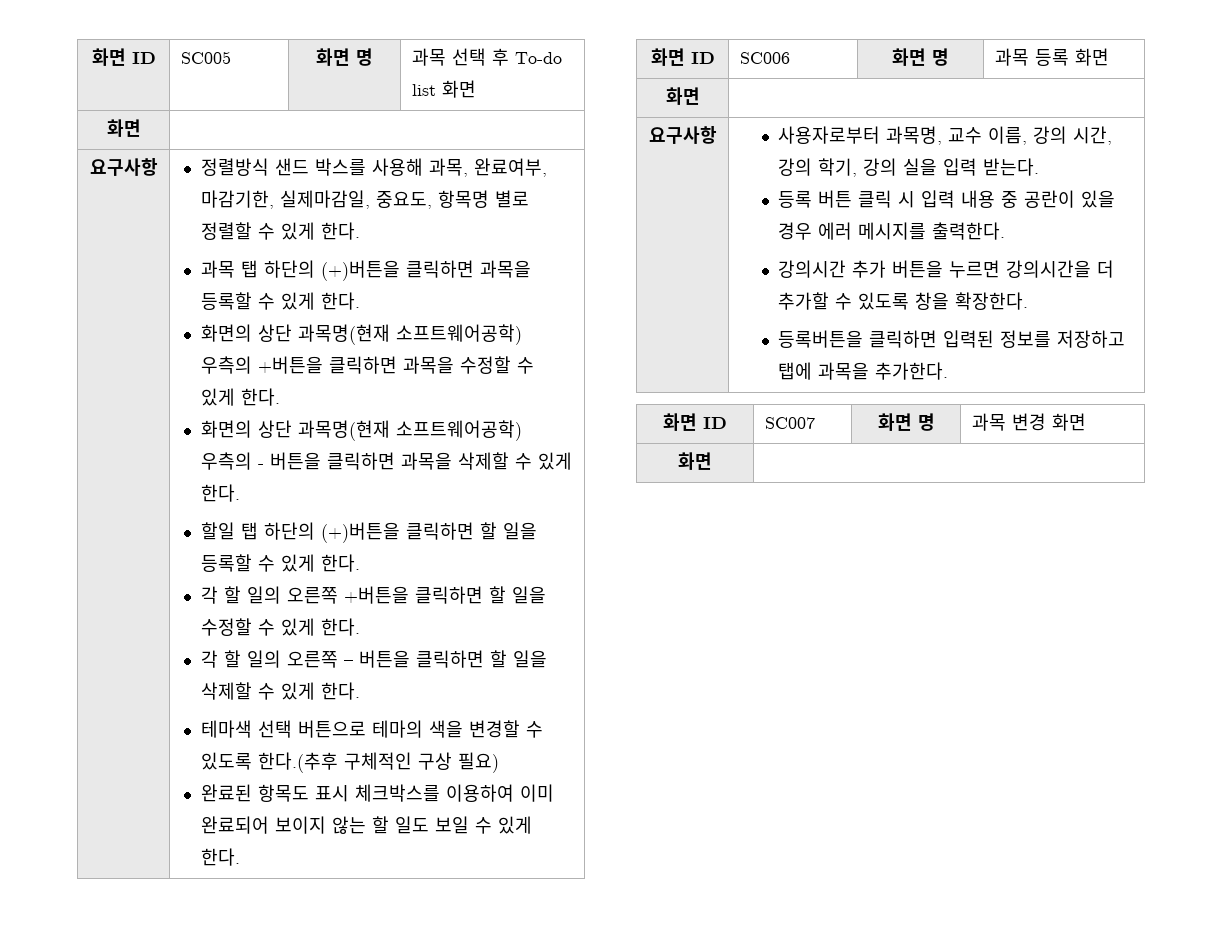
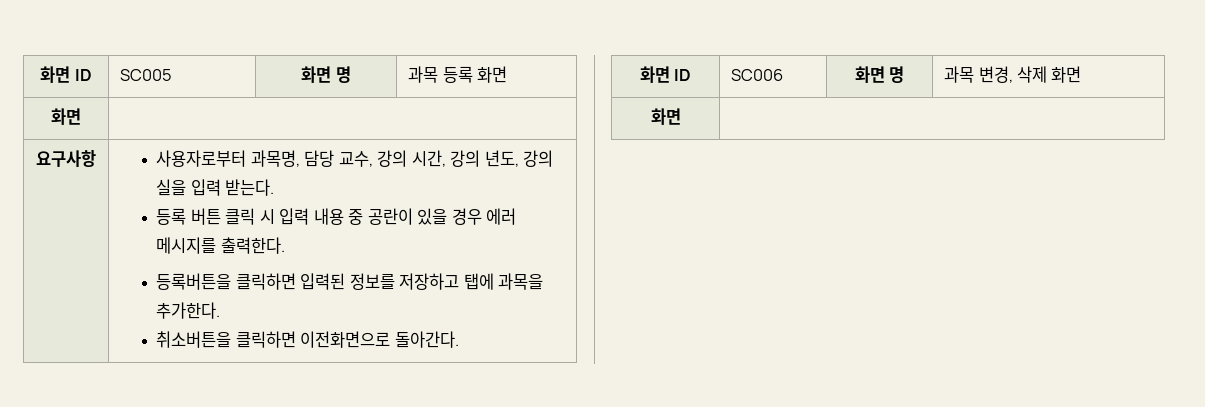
[411,48,562,66] [411,80,476,98] [106,119,141,137] [89,158,158,176] [200,158,547,177] [200,190,529,209] [200,222,360,240] [200,260,531,281] [200,292,360,310] [200,324,522,345] [200,356,534,374] [200,388,280,406] [200,420,522,441] [200,452,572,470] [200,484,240,502] [200,522,537,543] [200,554,360,572] [200,586,546,604] [200,618,360,636] [200,650,547,668] [200,682,360,700] [200,720,543,738] [200,752,499,773] [200,784,554,802] [200,816,532,834] [200,848,240,866] [650,48,715,66] [739,52,790,64] [892,48,949,66] | 과목 선택 후 To-do list 화면 // 화면 | // 요구사항 | 정렬방식 샌드 박스를 사용해 과목, 완료여부, 마감기한, 실제마감일, 중요도, 항목명 별로 정렬할 수 있게 한다. // 과목 탭 하단의 (+)버튼을 클릭하면 과목을 등록할 수 있게 한다. // 화면의 상단 과목명(현재 소프트웨어공학) 우측의 +버튼을 클릭하면 과목을 수정할 수 있게 한다. // 화면의 상단 과목명(현재 소프트웨어공학) 우측의 - 버튼을 클릭하면 과목을 삭제할 수 있게 한다. // 할일 탭 하단의 (+)버튼을 클릭하면 할 일을 등록할 수 있게 한다. // 각 할 일의 오른쪽 +버튼을 클릭하면 할 일을 수정할 수 있게 한다. // 각 할 일의 오른쪽 – 버튼을 클릭하면 할 일을 삭제할 수 있게 한다. // 테마색 선택 버튼으로 테마의 색을 변경할 수 있도록 한다.(추후 구체적인 구상 필요) // 완료된 항목도 표시 체크박스를 이용하여 이미 완료되어 보이지 않는 할 일도 보일 수 있게 한다. // 화면 ID | SC006 | 화면 명 -> (351, 74) none
[948,126,1028,145] 교수 이름, -> [304,150,373,167] 담당 교수,
[818,158,858,177] 학기, -> [484,150,519,167] 년도,
[778,260,1115,278] [778,292,1029,310] // 강의시간 추가 버튼을 누르면 강의시간을 더 추가할 수 있도록 창을 확장한다. -> (285, 245) none
[663,413,727,431] [764,417,815,429] [877,413,935,431] [971,413,1046,431] // 화면 ID | SC007 | 화면 명 | 과목 변경 -> [156,331,459,348] [639,66,692,83] [731,69,784,81] [854,66,905,83] [944,66,1048,83] // 취소버튼을 클릭하면 이전화면으로 돌아간다. // 화면 ID | SC006 | 화면 명 | 과목 변경, 삭제

